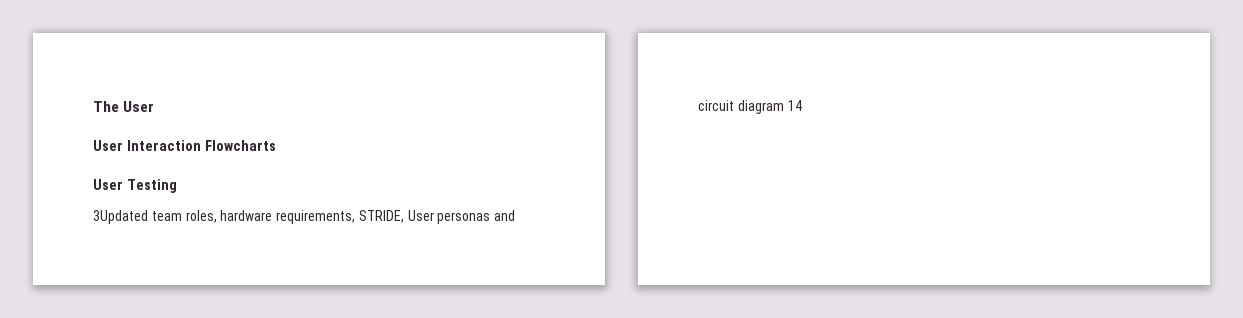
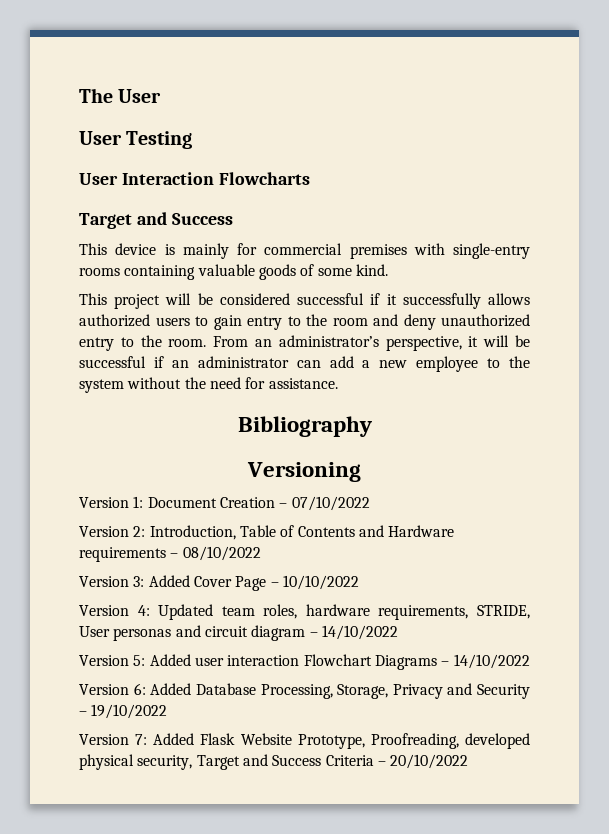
(155, 106) none -> [79,131,193,149] // User Testing
[93,179,177,193] [93,210,148,224] User Testing // 3Updated -> [79,212,233,229] [79,243,530,259] [79,264,388,280] [79,293,530,309] [79,314,530,330] [79,335,531,351] [79,356,530,372] [79,377,338,393] [237,416,372,437] [247,462,361,482] [79,496,370,511] [79,525,455,540] [79,546,261,562] [79,575,359,591] [79,604,214,620] Target and Success // This device is mainly for commercial premises with single-entry rooms containing valuable goods of some kind. // This project will be considered successful if it successfully allows authorized users to gain entry to the room and deny unauthorized entry to the room. From an administrator’s perspective, it will be successful if an administrator can add a new employee to the system without the need for assistance. // Bibliography // Versioning // Version 1: Document Creation – 07/10/2022 // Version 2: Introduction, Table of Contents and Hardware requirements – 08/10/2022 // Version 3: Added Cover Page – 10/10/2022 // Version 4: Updated
[787,100,802,111] 14 -> [309,625,398,640] [79,654,530,670] [79,683,530,699] [79,704,168,719] [79,733,530,749] [79,754,469,770] – 14/10/2022 // Version 5: Added user interaction Flowchart Diagrams – 14/10/2022 // Version 6: Added Database Processing, Storage, Privacy and Security – 19/10/2022 // Version 7: Added Flask Website Prototype, Proofreading, developed physical security, Target and Success Criteria – 20/10/2022

